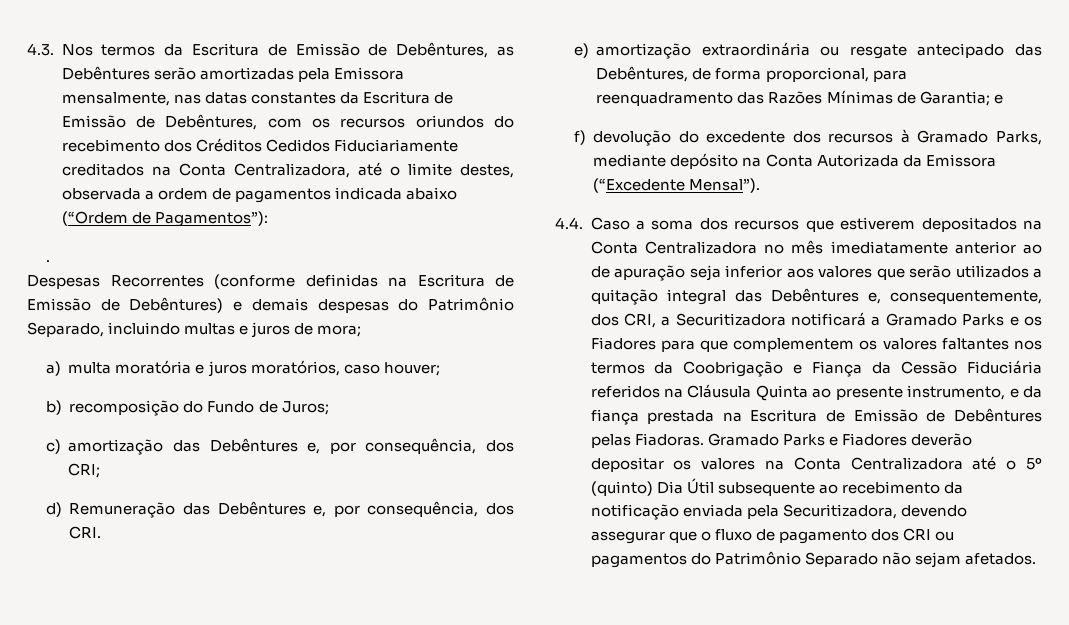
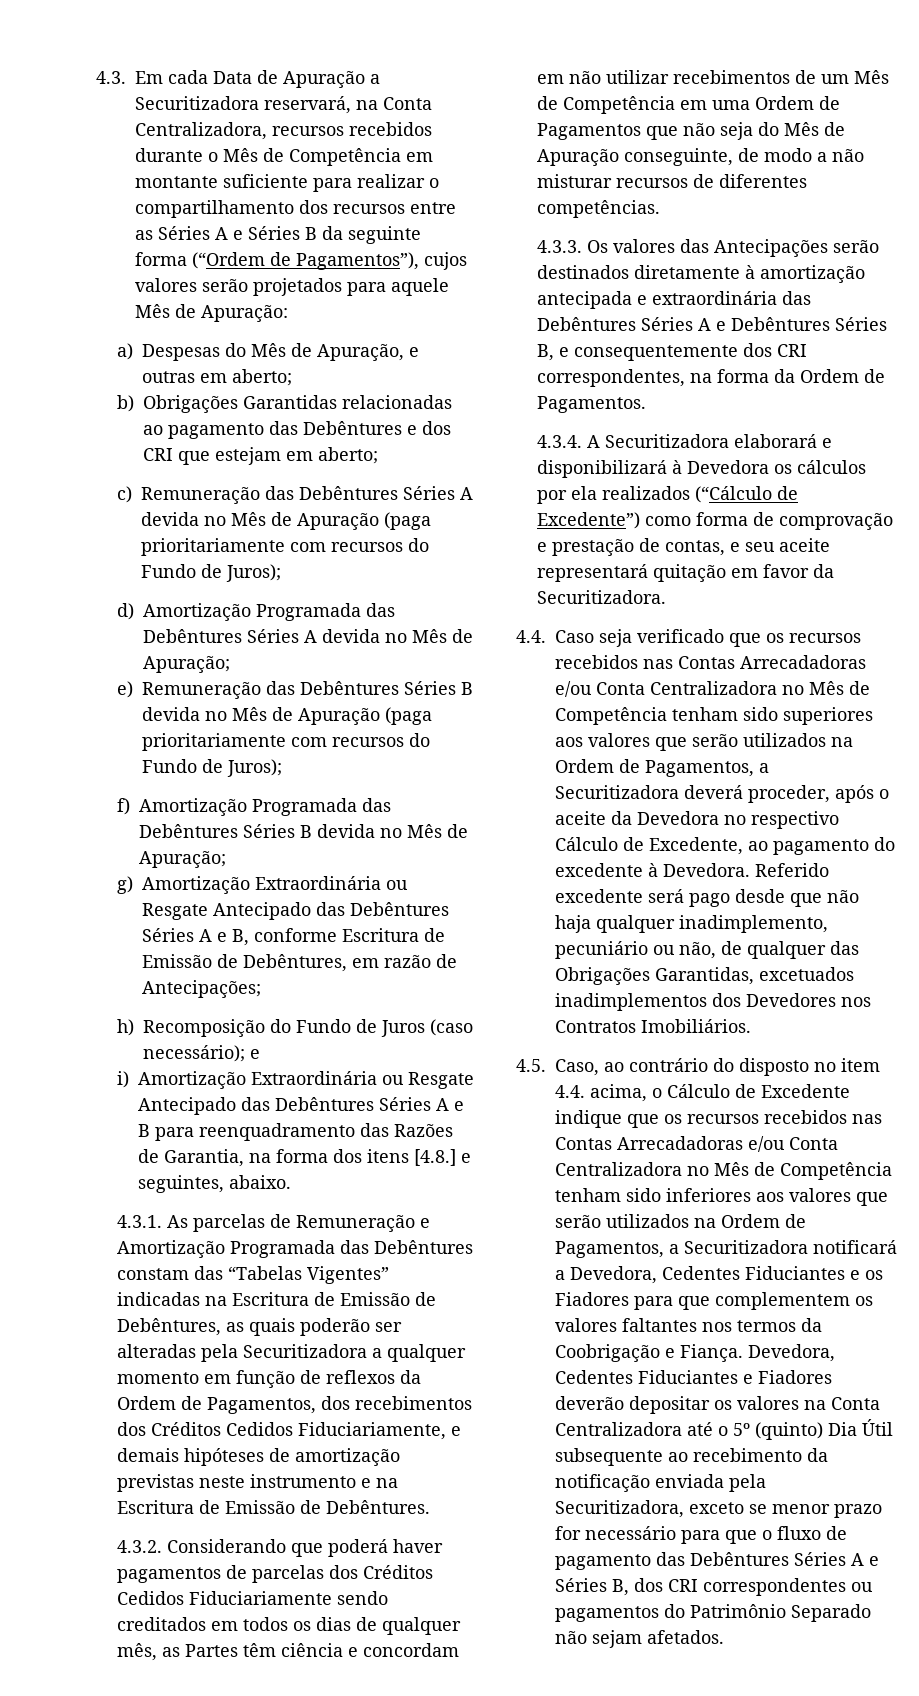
[61,44,184,56] Nos termos da -> [135,70,380,88] [135,96,432,114] [135,122,432,140] [135,148,433,166] [135,174,439,192] [135,200,456,218] [135,226,421,244] [135,252,467,270] [135,278,449,296] [135,304,288,322] [117,343,420,361] [142,369,293,386] [117,395,453,413] [143,421,452,439] [143,447,379,465] [117,486,474,504] [141,512,432,530] [141,538,430,556] [141,564,282,582] [117,603,396,621] [143,629,474,643] [143,656,231,673] [117,681,474,699] [142,707,433,725] [142,733,431,751] [142,759,283,777] [117,798,392,816] [139,824,469,838] [139,851,227,868] [117,876,409,894] [142,902,450,920] [142,928,446,946] [142,954,458,972] [142,980,262,998] [117,1019,474,1037] [143,1045,261,1062] [117,1071,475,1089] [138,1097,465,1115] [138,1123,454,1141] [138,1149,472,1167] [138,1175,292,1193] [117,1214,431,1232] [117,1240,474,1258] [117,1266,390,1284] [117,1292,228,1306] Em cada Data de Apuração a Securitizadora reservará, na Conta Centralizadora, recursos recebidos durante o Mês de Competência em montante suficiente para realizar o compartilhamento dos recursos entre as Séries A e Séries B da seguinte forma (“Ordem de Pagamentos”), cujos valores serão projetados para aquele Mês de Apuração: // a) Despesas do Mês de Apuração, e outras em aberto; // b) Obrigações Garantidas relacionadas ao pagamento das Debêntures e dos CRI que estejam em aberto; // c) Remuneração das Debêntures Séries A devida no Mês de Apuração (paga prioritariamente com recursos do Fundo de Juros); // d) Amortização Programada das Debêntures Séries A devida no Mês de Apuração; // e) Remuneração das Debêntures Séries B devida no Mês de Apuração (paga prioritariamente com recursos do Fundo de Juros); // f) Amortização Programada das Debêntures Séries B devida no Mês de Apuração; // g) Amortização Extraordinária ou Resgate Antecipado das Debêntures Séries A e B, conforme Escritura de Emissão de Debêntures, em razão de Antecipações; // h) Recomposição do Fundo de Juros (caso necessário); e // i) Amortização Extraordinária ou Resgate Antecipado das Debêntures Séries A e B para reenquadramento das Razões de Garantia, na forma dos itens [4.8.] e seguintes, abaixo. // 4.3.1. As parcelas de Remuneração e Amortização Programada das Debêntures constam das “Tabelas Vigentes” indicadas na
[61,66,404,82] [61,91,453,106] [61,114,515,130] [61,138,458,152] [61,162,514,178] [61,187,457,203] [61,211,268,227] [45,260,50,262] [27,274,514,289] [27,297,514,313] [27,322,362,338] [45,360,440,377] [45,400,329,416] [45,438,514,455] [68,463,101,478] [45,501,514,518] [69,526,102,539] [573,42,1042,59] [596,66,907,82] [596,90,1003,106] [573,129,1042,146] [593,153,996,169] [593,178,761,193] [555,217,1042,232] [590,240,1042,254] [590,265,1042,281] [590,288,1042,305] [590,313,656,328] Debêntures serão amortizadas pela Emissora mensalmente, nas datas constantes da Escritura de Emissão de Debêntures, com os recursos oriundos do recebimento dos Créditos Cedidos Fiduciariamente creditados na Conta Centralizadora, até o limite destes, observada a ordem de pagamentos indicada abaixo (“Ordem de Pagamentos”): // . // Despesas Recorrentes (conforme definidas na Escritura de Emissão de Debêntures) e demais despesas do Patrimônio Separado, incluindo multas e juros de mora; // a) multa moratória e juros moratórios, caso houver; // b) recomposição do Fundo de Juros; // c) amortização das Debêntures e, por consequência, dos CRI; // d) Remuneração das Debêntures e, por consequência, dos CRI. // e) amortização extraordinária ou resgate antecipado das Debêntures, de forma proporcional, para reenquadramento das Razões Mínimas de Garantia; e // f) devolução do excedente dos recursos à Gramado Parks, mediante depósito na Conta Autorizada da Emissora (“Excedente Mensal”). // 4.4. Caso a soma dos recursos que estiverem depositados na Conta Centralizadora no mês imediatamente anterior ao de apuração seja inferior aos valores que serão utilizados a quitação integral das Debêntures e, consequentemente, dos CRI, -> [249,1318,403,1336] [117,1344,467,1362] [117,1370,422,1388] [117,1396,473,1414] [117,1422,462,1440] [117,1448,401,1466] [117,1474,399,1492] [117,1500,431,1514] [117,1539,444,1557] [117,1565,434,1583] [117,1591,389,1605] [117,1617,462,1635] [117,1643,460,1661] [537,70,890,84] [537,96,841,114] [537,122,846,140] [537,148,865,166] [537,174,808,188] [537,200,661,218] [537,239,880,257] [537,265,866,283] [537,291,812,309] [537,317,888,331] [537,343,808,361] [537,369,886,387] [537,396,647,413] [537,434,833,448] [537,460,867,478] [537,486,799,504] [537,512,894,530] [537,538,831,556] [537,564,835,582] [537,590,667,604] [516,629,861,647] [555,655,866,669] [555,681,870,697] [555,707,873,725] [555,733,853,751] [555,759,769,777] [555,785,889,803] [555,811,839,829] [555,837,895,855] [555,863,829,877] [555,889,859,907] [555,915,828,933] [555,941,859,959] [555,967,854,985] [555,993,871,1011] [555,1019,751,1033] [516,1058,880,1076] [555,1084,850,1102] [555,1110,882,1128] [555,1136,838,1152] [555,1162,892,1180] [555,1188,888,1206] [555,1214,806,1228] [555,1241,664,1258] quais poderão ser alteradas pela Securitizadora a qualquer momento em função de reflexos da Ordem de Pagamentos, dos recebimentos dos Créditos Cedidos Fiduciariamente, e demais hipóteses de amortização previstas neste instrumento e na Escritura de Emissão de Debêntures. // 4.3.2. Considerando que poderá haver pagamentos de parcelas dos Créditos Cedidos Fiduciariamente sendo creditados em todos os dias de qualquer mês, as Partes têm ciência e concordam em não utilizar recebimentos de um Mês de Competência em uma Ordem de Pagamentos que não seja do Mês de Apuração conseguinte, de modo a não misturar recursos de diferentes competências. // 4.3.3. Os valores das Antecipações serão destinados diretamente à amortização antecipada e extraordinária das Debêntures Séries A e Debêntures Séries B, e consequentemente dos CRI correspondentes, na forma da Ordem de Pagamentos. // 4.3.4. A Securitizadora elaborará e disponibilizará à Devedora os cálculos por ela realizados (“Cálculo de Excedente”) como forma de comprovação e prestação de contas, e seu aceite representará quitação em favor da Securitizadora. // 4.4. Caso seja verificado que os recursos recebidos nas Contas Arrecadadoras e/ou Conta Centralizadora no Mês de Competência tenham sido superiores aos valores que serão utilizados na Ordem de Pagamentos, a Securitizadora deverá proceder, após o aceite da Devedora no respectivo Cálculo de Excedente, ao pagamento do excedente à Devedora. Referido excedente será pago desde que não haja qualquer inadimplemento, pecuniário ou não, de qualquer das Obrigações Garantidas, excetuados inadimplementos dos Devedores nos Contratos Imobiliários. // 4.5. Caso, ao contrário do disposto no item 4.4. acima, o Cálculo de Excedente indique que os recursos recebidos nas Contas Arrecadadoras e/ou Conta Centralizadora no Mês de Competência tenham sido inferiores aos valores que serão utilizados na Ordem de Pagamentos,
[885,313,1005,326] Gramado Parks -> [570,1266,845,1284] Devedora, Cedentes Fiduciantes
[812,360,1042,377] [590,384,1042,401] [590,408,1042,425] [590,433,825,448] Fiança da Cessão Fiduciária referidos na Cláusula Quinta ao presente instrumento, e da fiança prestada na Escritura de Emissão de Debêntures pelas Fiadoras. Gramado Parks -> [680,1344,835,1362] [555,1370,738,1384] Fiança. Devedora, Cedentes Fiduciantes
[900,505,967,517] [590,531,665,544] devendo assegurar -> [689,1502,882,1518] [555,1526,720,1544] exceto se menor prazo for necessário para
[870,528,931,541] dos CRI -> [656,1552,879,1566] [555,1578,846,1596] das Debêntures Séries A e Séries B, dos CRI correspondentes

